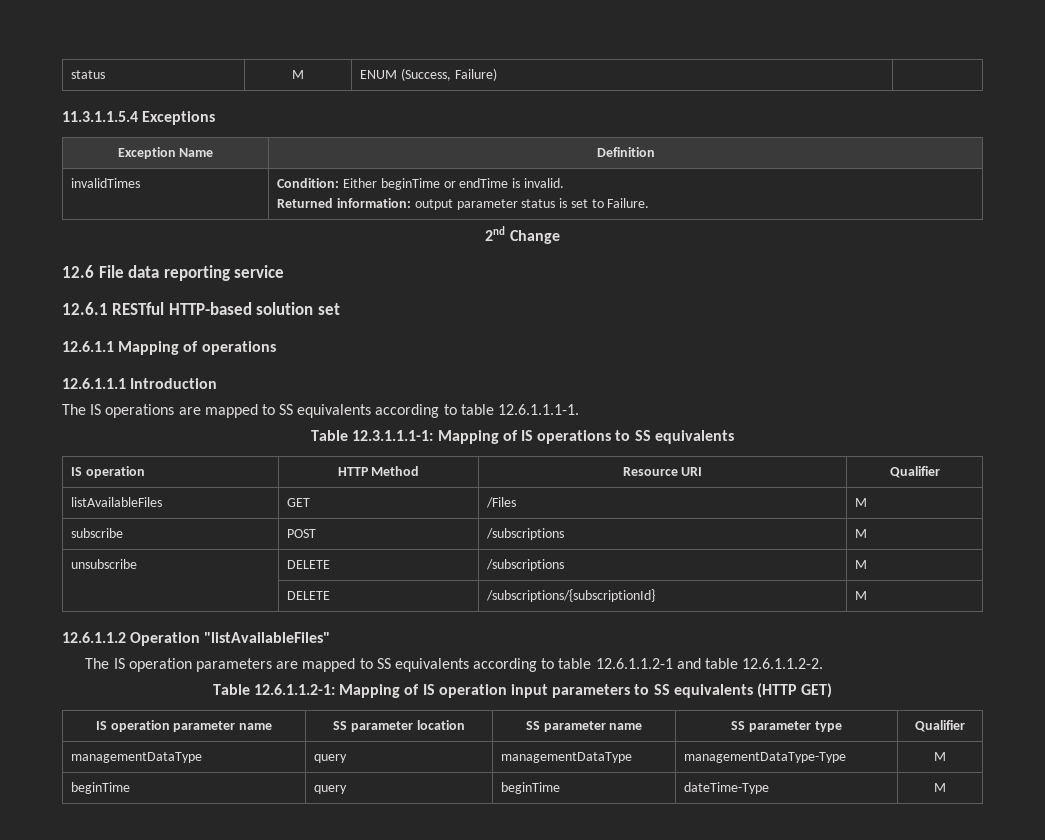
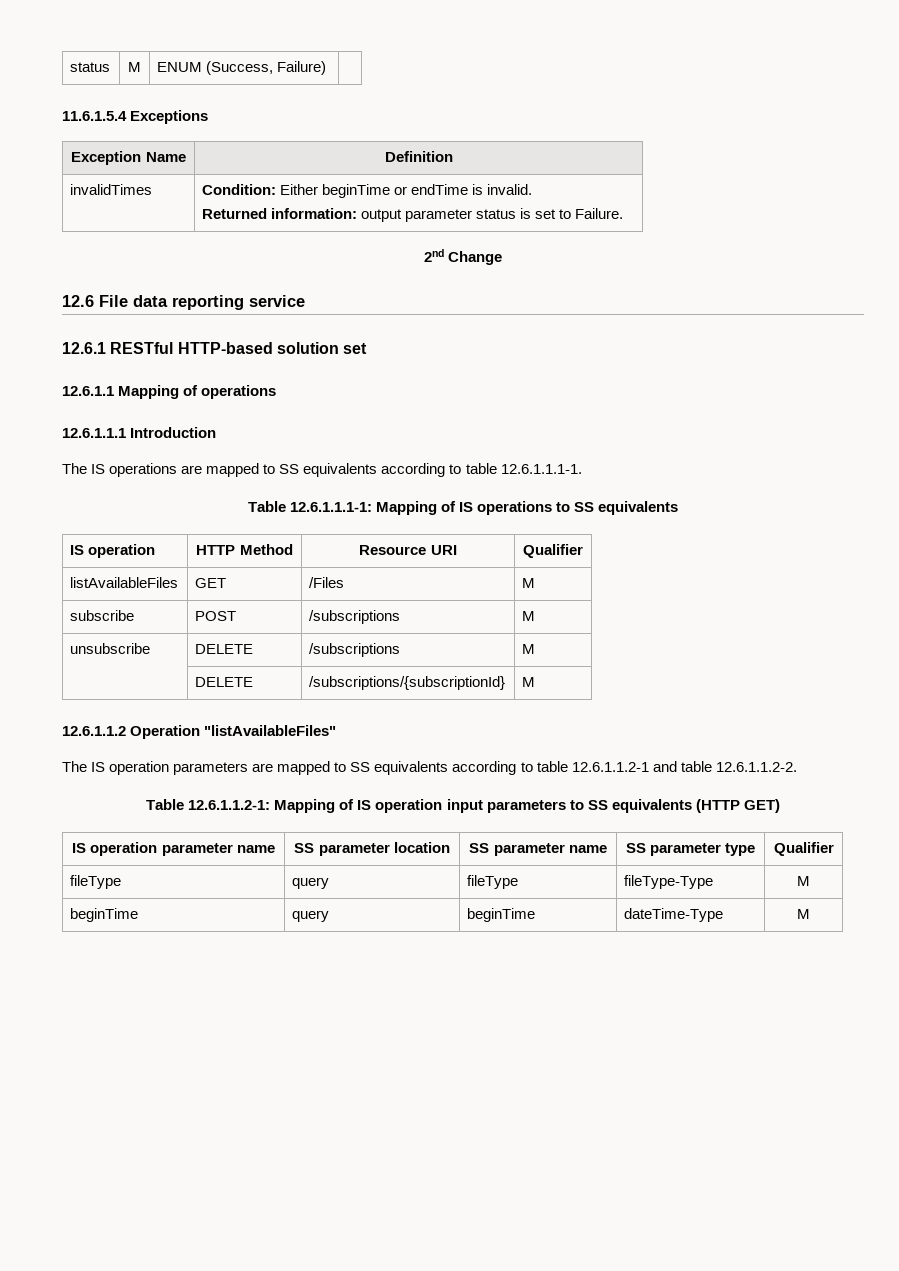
[62,111,138,122] 11.3.1.1.5.4 -> [62,111,127,121] 11.6.1.5.4
[352,430,434,441] 12.3.1.1.1-1: -> [289,502,372,512] 12.6.1.1.1-1:
[71,752,203,763] [314,754,348,763] [501,752,633,763] [684,752,847,763] managementDataType | query | managementDataType | managementDataType-Type -> [70,875,122,889] [292,877,330,889] [467,875,519,889] [624,875,714,889] fileType | query | fileType | fileType-Type

